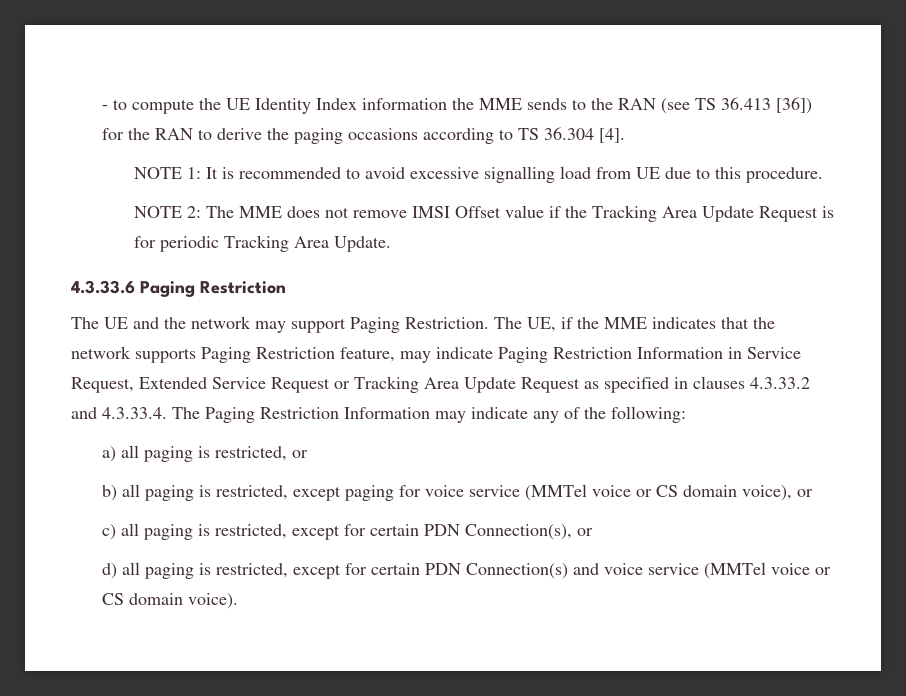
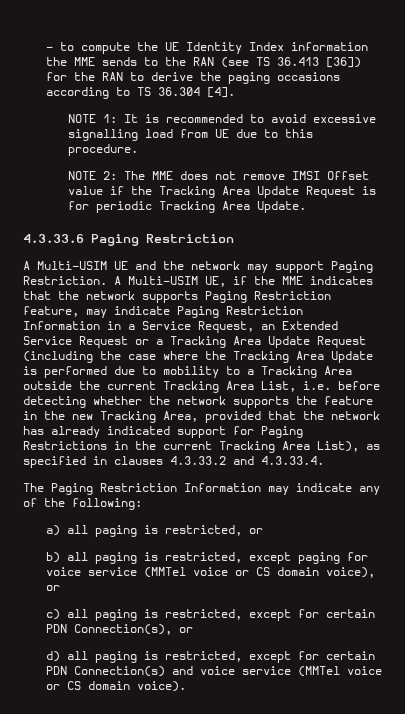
[71,317,99,329] The -> [23,261,107,270] A Multi-USIM
[494,317,522,329] The -> [114,276,198,285] A Multi-USIM
(742, 353) none -> [128,324,135,330] a
(134, 385) none -> [261,324,275,330] an
[354,376,580,393] Tracking Area Update Request -> [156,336,366,348] [23,351,373,363] [23,366,352,378] [23,381,380,393] [23,396,373,408] [23,411,380,423] [23,426,303,438] [23,441,359,453] a Tracking Area Update Request (including the case where the Tracking Area Update is performed due to mobility to a Tracking Area outside the current Tracking Area List, i.e. before detecting whether the network supports the feature in the new Tracking Area, provided that the network has already indicated support for Paging Restrictions in the current Tracking Area List),
(167, 413) none -> (324, 460) //

